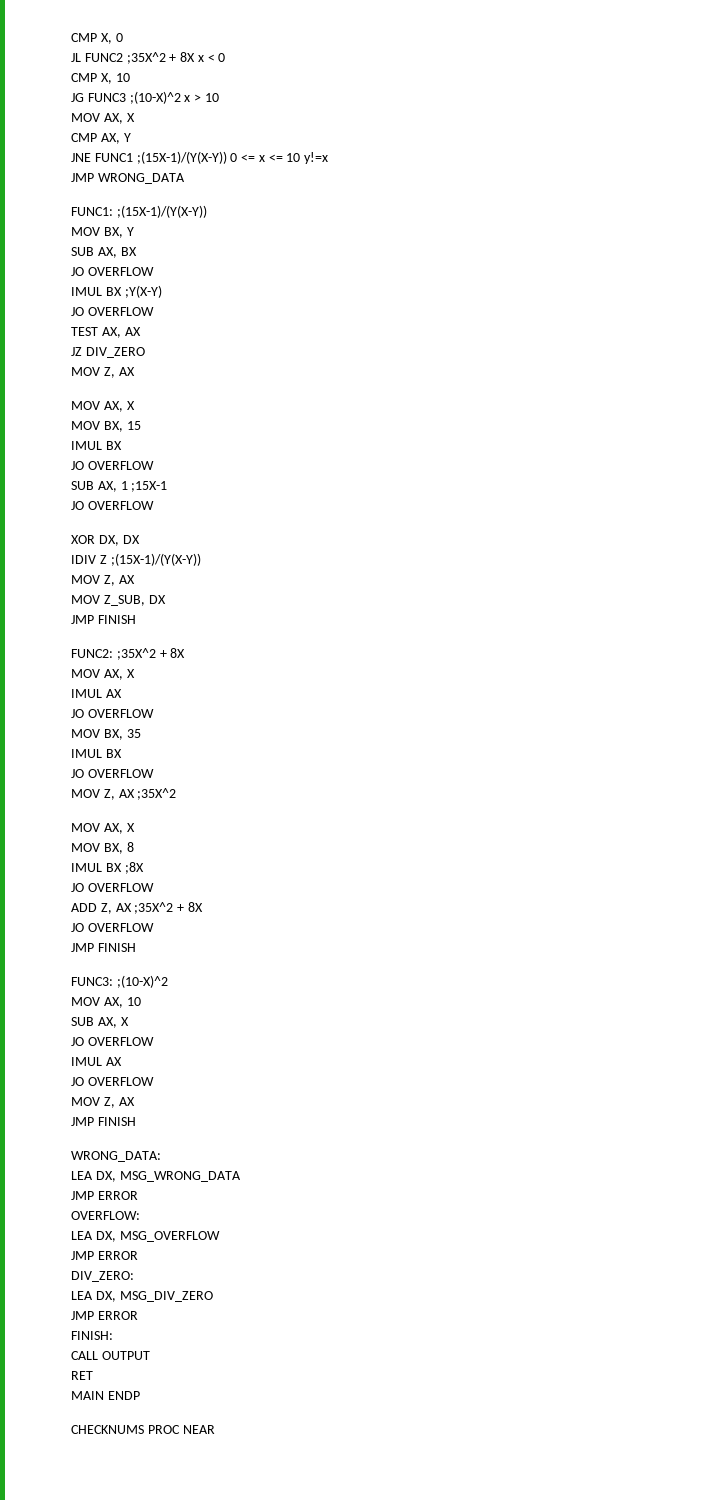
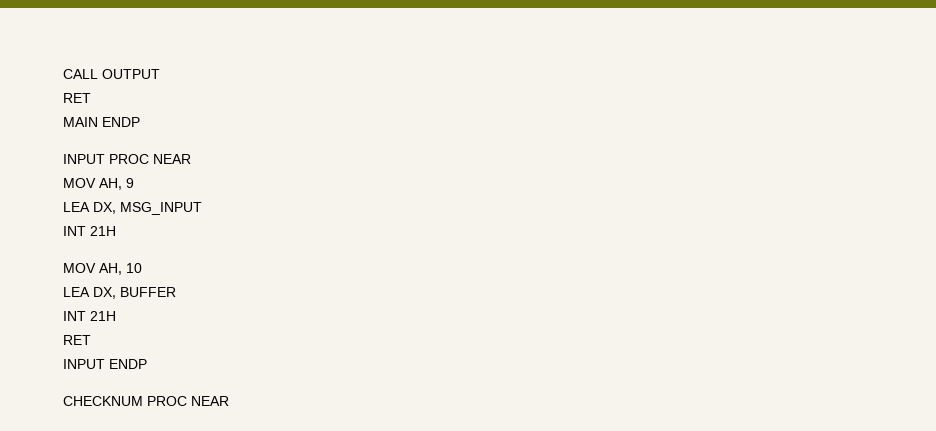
[71,33,123,44] [71,52,226,64] [71,73,130,84] [71,91,219,104] [71,113,135,124] [71,133,131,144] [71,151,329,164] [71,173,185,184] [71,205,207,218] [71,227,134,238] [71,247,137,258] [71,267,154,276] [71,285,162,298] [71,307,154,316] [71,327,141,338] [71,347,145,358] [71,367,135,378] [71,401,135,412] [71,421,141,432] [71,441,122,450] [71,461,154,470] [71,481,168,492] [71,501,154,510] [71,535,140,546] [71,553,201,566] [71,575,135,586] [71,595,166,606] [71,615,136,624] [71,648,186,660] [71,669,135,680] [71,689,122,698] [71,709,154,718] [71,729,141,740] [71,749,122,758] [71,769,154,778] [71,788,177,800] [71,823,135,834] [71,842,134,854] [71,862,144,874] [71,883,154,892] [71,902,203,914] [71,923,154,932] [71,943,136,952] [71,975,168,988] [71,997,141,1008] [71,1017,129,1028] [71,1037,154,1046] [71,1057,122,1066] [71,1077,154,1086] [71,1097,135,1108] [71,1117,136,1126] [71,1151,161,1162] [71,1171,241,1182] [71,1191,138,1200] [71,1211,140,1220] [71,1231,220,1242] [71,1251,138,1260] [71,1271,134,1282] [71,1291,213,1302] [71,1311,138,1320] [71,1331,113,1340] CMP X, 0 // JL FUNC2 ;35X^2 + 8X x < 0 // CMP X, 10 // JG FUNC3 ;(10-X)^2 x > 10 // MOV AX, X // CMP AX, Y // JNE FUNC1 ;(15X-1)/(Y(X-Y)) 0 <= x <= 10 y!=x // JMP WRONG_DATA // FUNC1: ;(15X-1)/(Y(X-Y)) // MOV BX, Y // SUB AX, BX // JO OVERFLOW // IMUL BX ;Y(X-Y) // JO OVERFLOW // TEST AX, AX // JZ DIV_ZERO // MOV Z, AX // MOV AX, X // MOV BX, 15 // IMUL BX // JO OVERFLOW // SUB AX, 1 ;15X-1 // JO OVERFLOW // XOR DX, DX // IDIV Z ;(15X-1)/(Y(X-Y)) // MOV Z, AX // MOV Z_SUB, DX // JMP FINISH // FUNC2: ;35X^2 + 8X // MOV AX, X // IMUL AX // JO OVERFLOW // MOV BX, 35 // IMUL BX // JO OVERFLOW // MOV Z, AX ;35X^2 // MOV AX, X // MOV BX, 8 // IMUL BX ;8X // JO OVERFLOW // ADD Z, AX ;35X^2 + 8X // JO OVERFLOW // JMP FINISH // FUNC3: ;(10-X)^2 // MOV AX, 10 // SUB AX, X // JO OVERFLOW // IMUL AX // JO OVERFLOW // MOV Z, AX // JMP FINISH // WRONG_DATA: // LEA DX, MSG_WRONG_DATA // JMP ERROR // OVERFLOW: // LEA DX, MSG_OVERFLOW // JMP ERROR // DIV_ZERO: // LEA DX, MSG_DIV_ZERO // JMP ERROR // FINISH: // -> (63, 74) none
[71,1425,215,1434] CHECKNUMS PROC NEAR -> [63,154,191,164] [63,178,134,190] [63,202,202,215] [63,226,116,236] [63,263,142,275] [63,287,176,299] [63,311,116,321] [63,335,91,345] [63,359,147,369] [63,396,229,406] INPUT PROC NEAR // MOV AH, 9 // LEA DX, MSG_INPUT // INT 21H // MOV AH, 10 // LEA DX, BUFFER // INT 21H // RET // INPUT ENDP // CHECKNUM PROC NEAR

